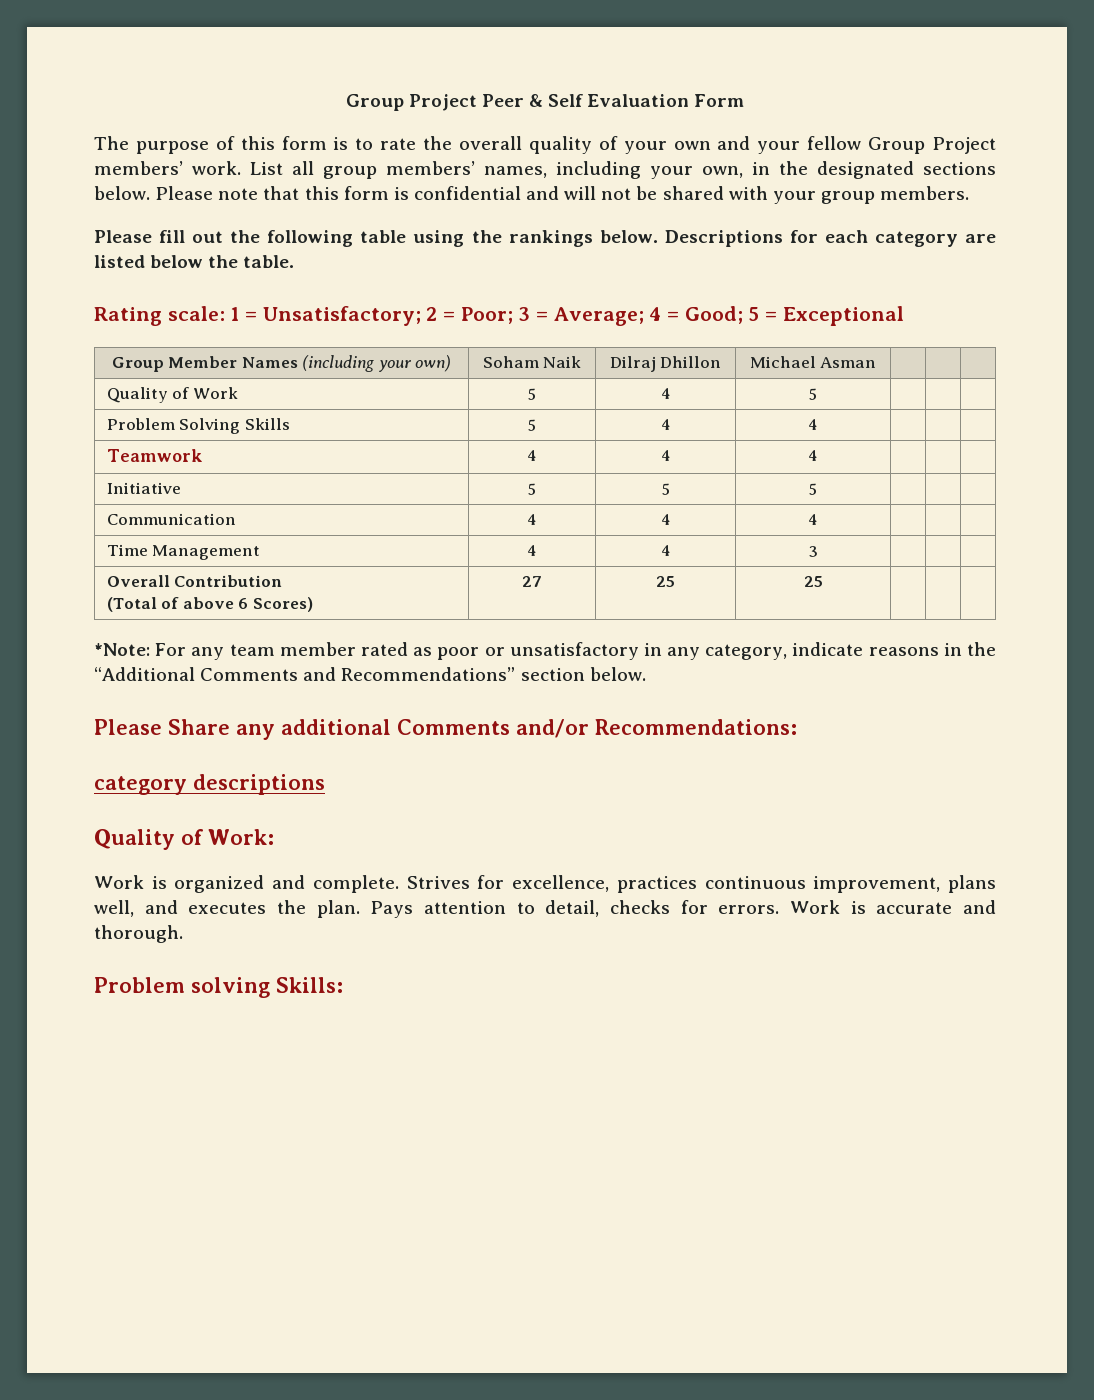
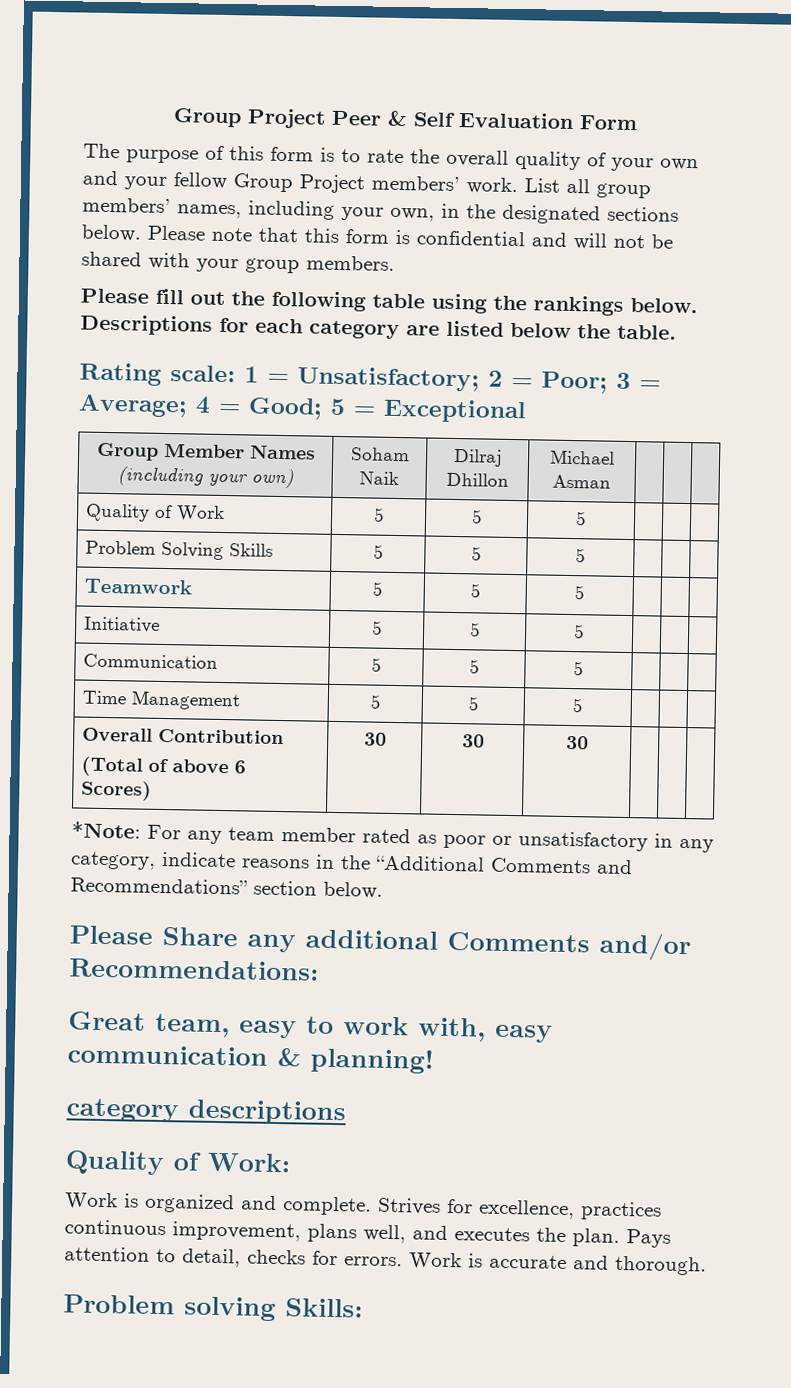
[660,388,671,399] 4 -> [470,509,483,524] 5
[660,419,671,430] [808,419,818,430] 4 | 4 -> [470,546,482,561] [575,548,586,563] 5 | 5
[527,450,537,461] [660,450,671,461] [808,450,818,461] 4 | 4 | 4 -> [371,581,383,596] [469,583,481,598] [574,585,585,600] 5 | 5 | 5
[527,514,537,525] [660,514,671,525] [808,514,818,525] 4 | 4 | 4 -> [370,657,382,672] [468,659,480,674] [573,661,584,676] 5 | 5 | 5
[527,545,537,556] [660,545,671,556] [808,546,818,557] 4 | 4 | 3 -> [369,694,381,709] [467,696,479,711] [572,698,583,713] 5 | 5 | 5
[522,576,542,587] [656,576,675,587] [803,576,823,587] 27 | 25 | 25 -> [363,732,387,746] [461,734,485,748] [566,735,589,750] 30 | 30 | 30
(797, 727) none -> [68,1011,553,1043] [67,1044,434,1074] // Great team, easy to work with, easy communication & planning!

